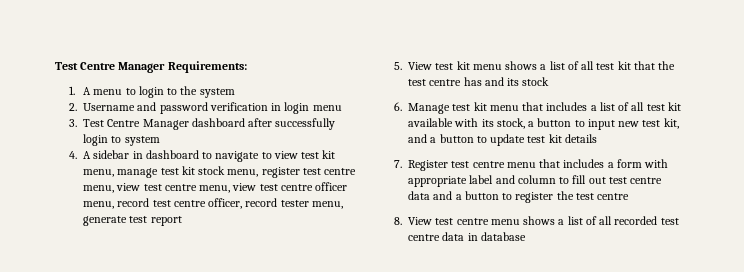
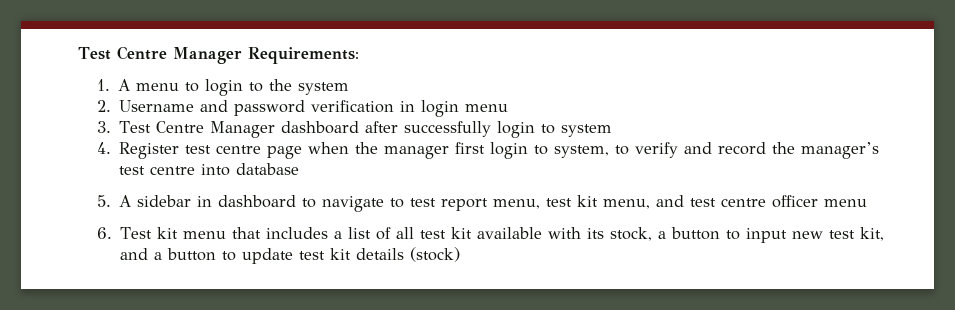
(78, 155) none -> [119,142,880,159] [119,163,300,176] [97,195,112,207] Register test centre page when the manager first login to system, to verify and record the manager’s test centre into database // 5.
[273,150,336,159] [83,166,357,178] [83,182,348,193] [83,198,343,209] [83,216,182,226] [394,61,676,70] [408,77,550,86] [394,102,471,114] view test kit menu, manage test kit stock menu, register test centre menu, view test centre menu, view test centre officer menu, record test centre officer, record tester menu, generate test report // 5. View test kit menu shows a list of all test kit that the test centre has and its stock // 6. Manage test -> [410,195,868,211] [97,227,153,239] test report menu, test kit menu, and test centre officer menu // 6. Test
[394,159,669,171] [408,175,663,187] [408,191,630,203] [394,216,679,225] [408,232,526,241] // 7. Register test centre menu that includes a form with appropriate label and column to fill out test centre data and a button to register the test centre // 8. View test centre menu shows a list of all recorded test centre data in database -> [410,247,461,262] (stock)

